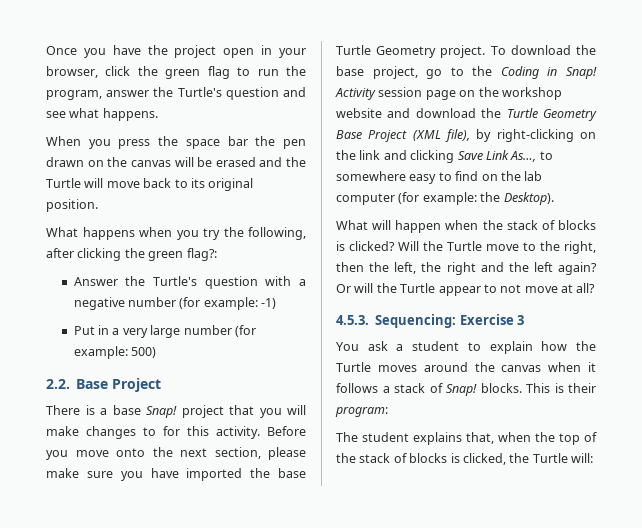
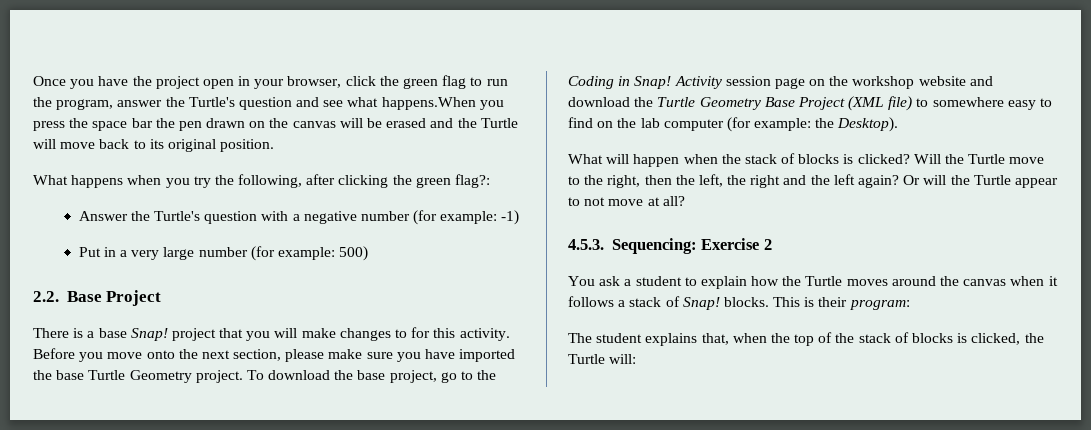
[102,108,158,121] [46,136,81,146] happens. // When -> [381,97,476,110] happens.When
[445,129,596,142] [336,150,537,163] file), by right-clicking on the link and clicking Save Link As…, -> [888,96,913,111] file)
[517,315,525,325] 3 -> [763,239,772,250] 2

